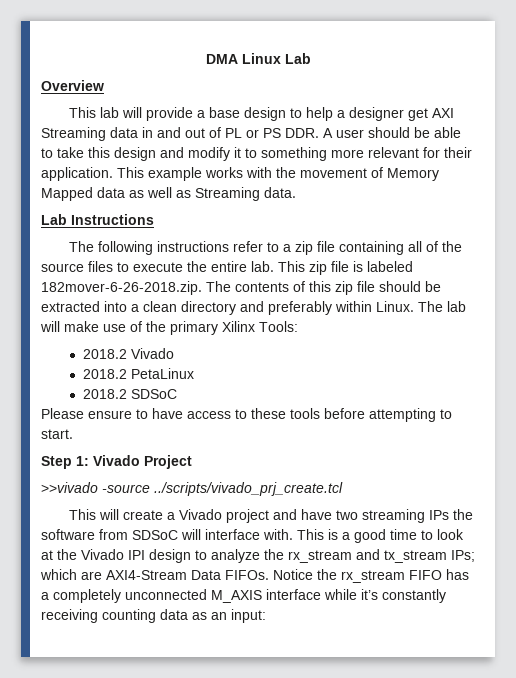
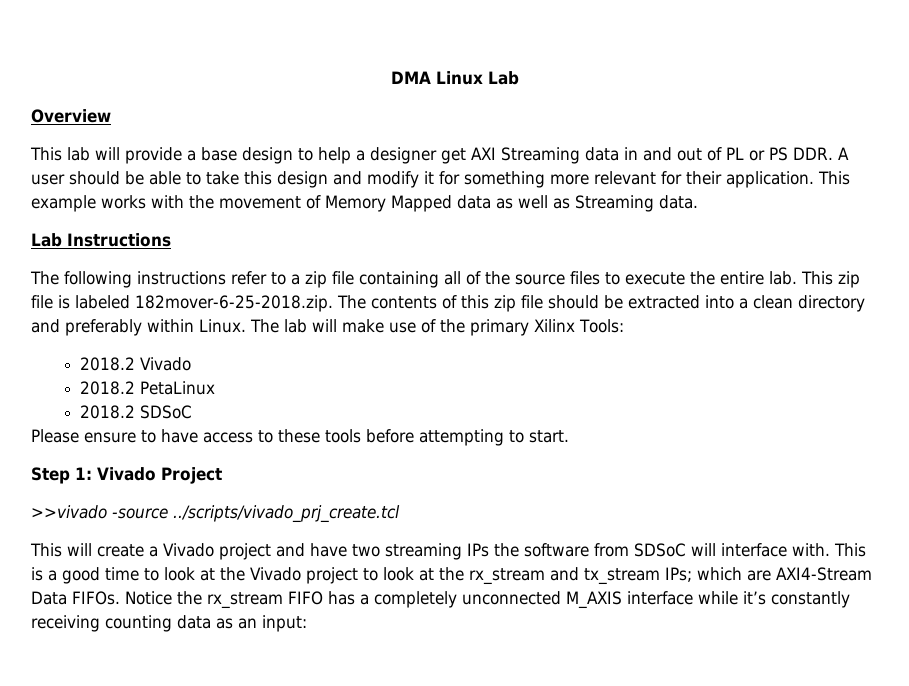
[245,148,257,158] to -> [439,171,460,185] for
[41,281,202,295] 182mover-6-26-2018.zip. -> [135,295,333,312] 182mover-6-25-2018.zip.
[128,549,260,563] IPI design to analyze -> [306,567,434,584] project to look at

